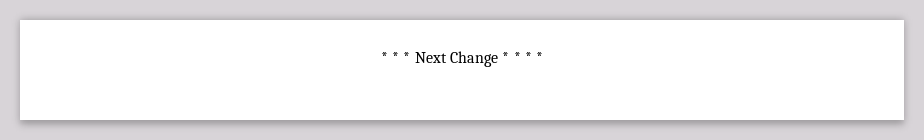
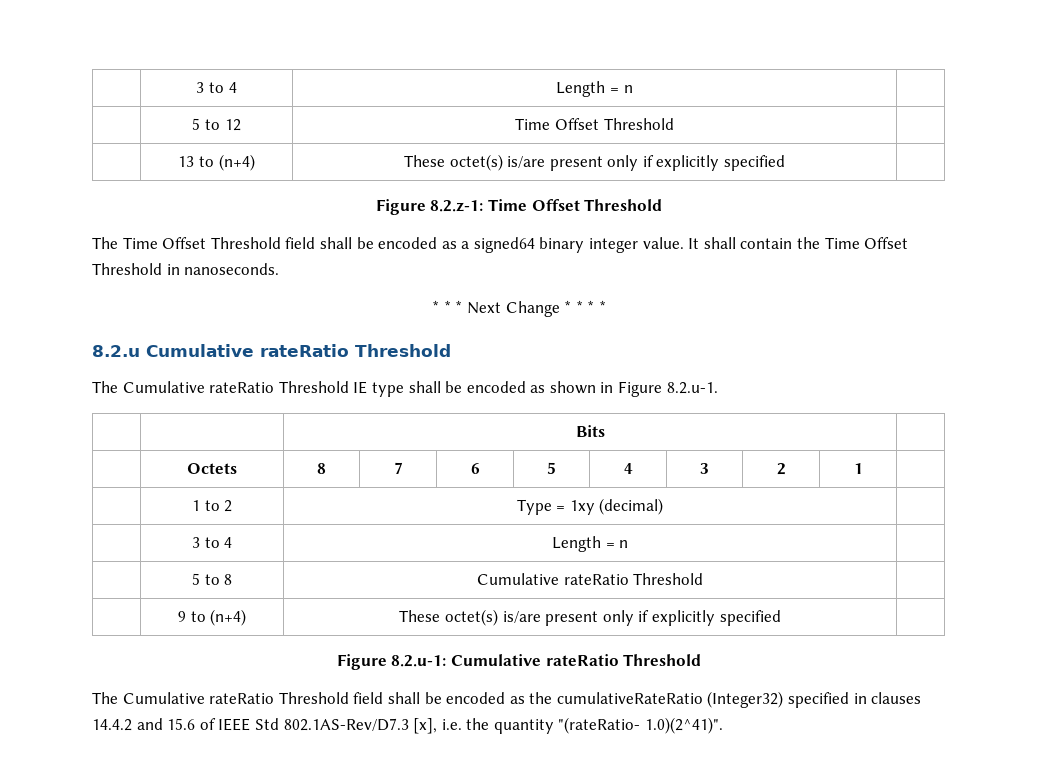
(380, 57) none -> [196,82,237,93] [556,81,633,97] [192,118,241,131] [515,118,674,130] [178,154,255,171] [403,154,786,171] [375,199,663,215] [92,237,909,253] [92,263,280,275] | 3 to 4 | Length = n | // | 5 to 12 | Time Offset Threshold | // | 13 to (n+4) | These octet(s) is/are present only if explicitly specified | // Figure 8.2.z-1: Time Offset Threshold // The Time Offset Threshold field shall be encoded as a signed64 binary integer value. It shall contain the Time Offset Threshold in nanoseconds. //
(544, 57) none -> [92,344,451,357] [92,381,718,397] [575,425,605,437] [187,463,237,474] [317,463,326,474] [393,462,403,474] [470,463,480,474] [547,462,556,474] [623,463,633,474] [700,463,709,474] [776,463,786,475] [853,463,863,474] [191,500,233,512] [516,498,664,515] [191,537,233,548] [551,536,629,552] [191,573,233,585] [476,573,704,585] [177,609,247,626] [399,609,781,626] [336,654,702,670] [92,691,922,708] [92,717,724,734] // 8.2.u Cumulative rateRatio Threshold // The Cumulative rateRatio Threshold IE type shall be encoded as shown in Figure 8.2.u-1. // | | Bits | // | Octets | 8 | 7 | 6 | 5 | 4 | 3 | 2 | 1 | // | 1 to 2 | Type = 1xy (decimal) | // | 3 to 4 | Length = n | // | 5 to 8 | Cumulative rateRatio Threshold | // | 9 to (n+4) | These octet(s) is/are present only if explicitly specified | // Figure 8.2.u-1: Cumulative rateRatio Threshold // The Cumulative rateRatio Threshold field shall be encoded as the cumulativeRateRatio (Integer32) specified in clauses 14.4.2 and 15.6 of IEEE Std 802.1AS-Rev/D7.3 [x], i.e. the quantity "(rateRatio- 1.0)(2^41)".

